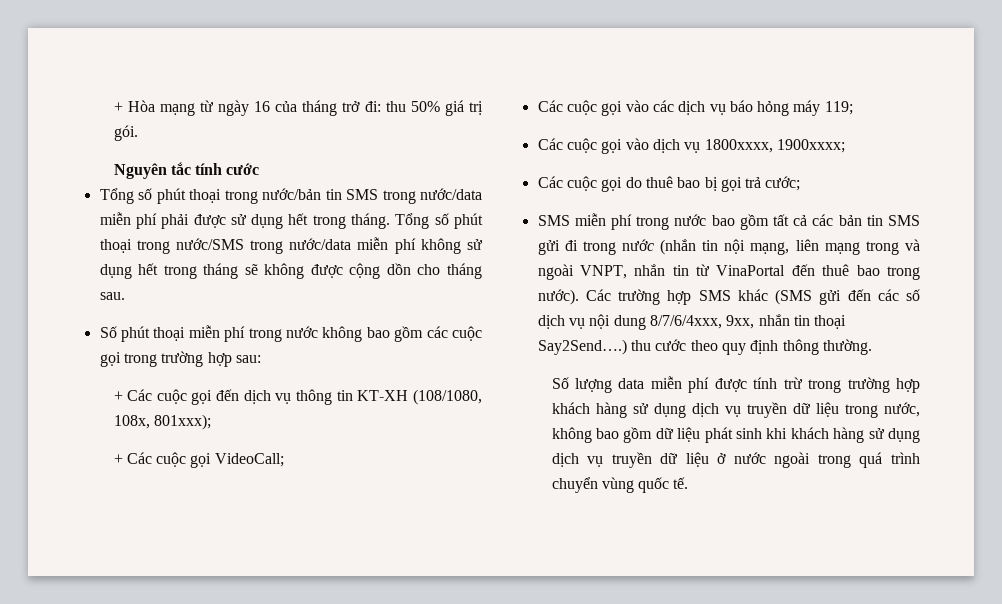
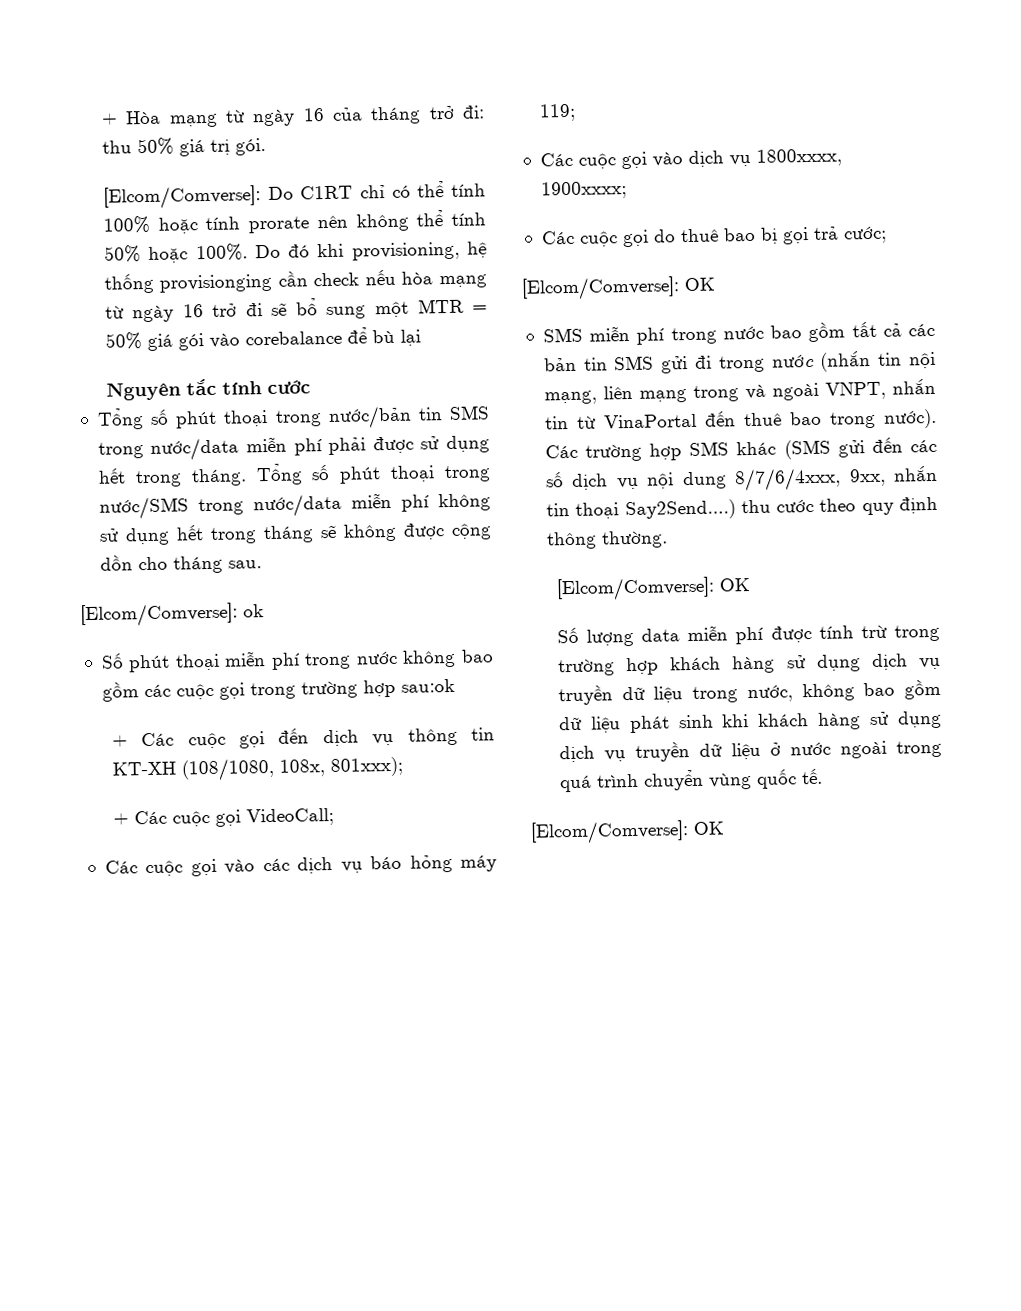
(138, 133) none -> [102,181,487,210] [102,210,486,234] [103,241,487,263] [103,268,487,294] [104,298,488,323] [104,327,421,351] // [Elcom/Comverse]: Do C1RT chỉ có thể tính 100% hoặc tính prorate nên không thể tính 50% hoặc 100%. Do đó khi provisioning, hệ thống provisionging cần check nếu hòa mạng từ ngày 16 trở đi sẽ bổ sung một MTR = 50% giá gói vào corebalance để bù lại
(125, 296) none -> [80,602,264,628] // [Elcom/Comverse]: ok
[235,355,261,363] sau: -> [400,678,455,693] sau:ok
(801, 183) none -> [521,276,715,301] // [Elcom/Comverse]: OK
(872, 347) none -> [555,576,750,602] // [Elcom/Comverse]: OK
(689, 483) none -> [530,820,724,845] // [Elcom/Comverse]: OK

